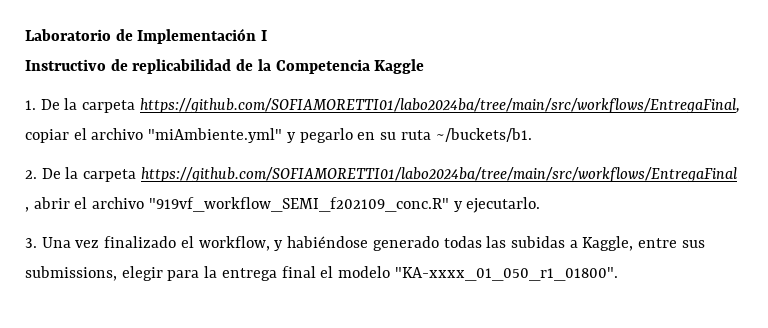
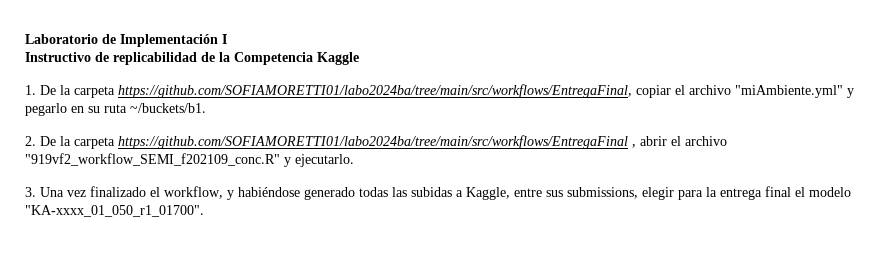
[148,197,449,212] "919vf_workflow_SEMI_f202109_conc.R" -> [25,153,280,166] "919vf2_workflow_SEMI_f202109_conc.R"
[394,267,618,281] "KA-xxxx_01_050_r1_01800". -> [25,205,204,217] "KA-xxxx_01_050_r1_01700".

